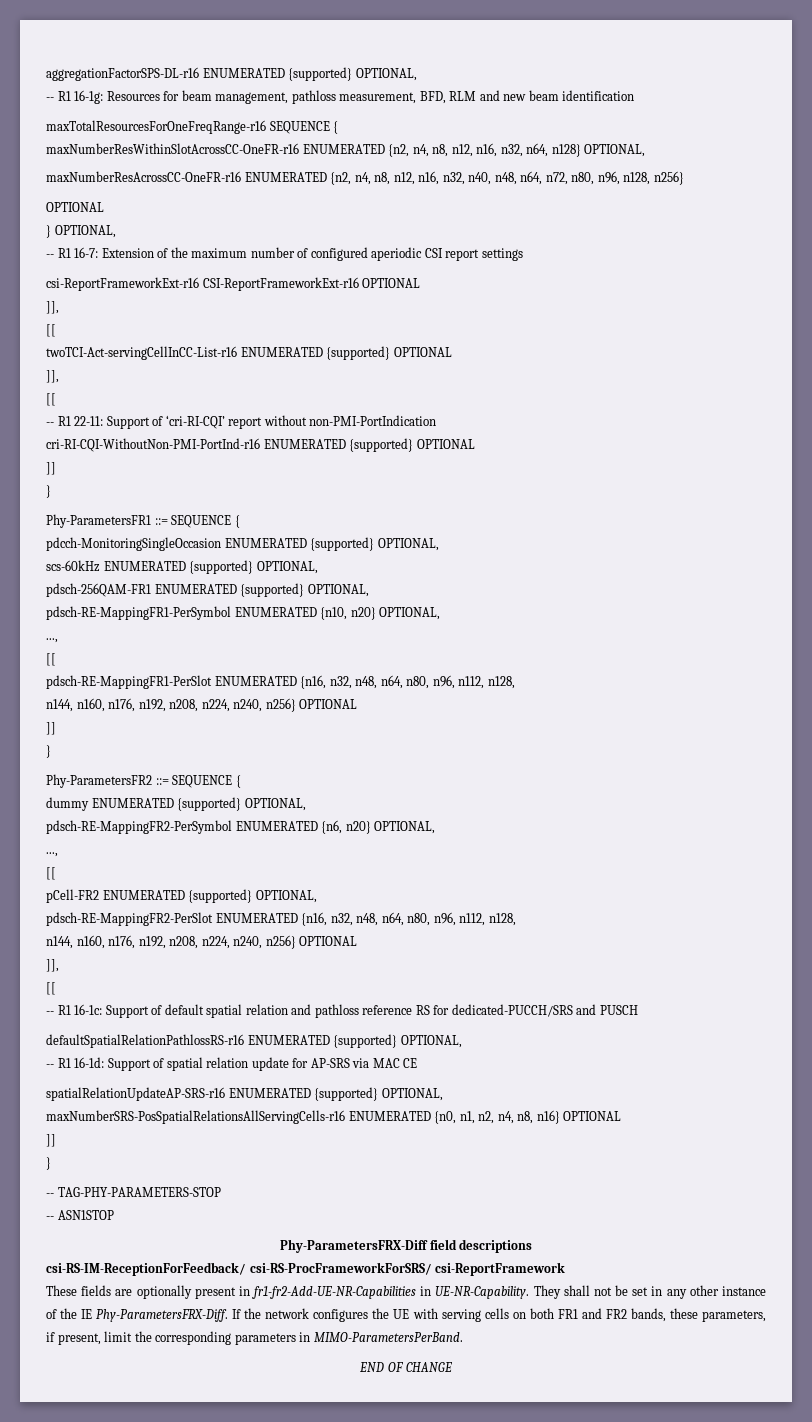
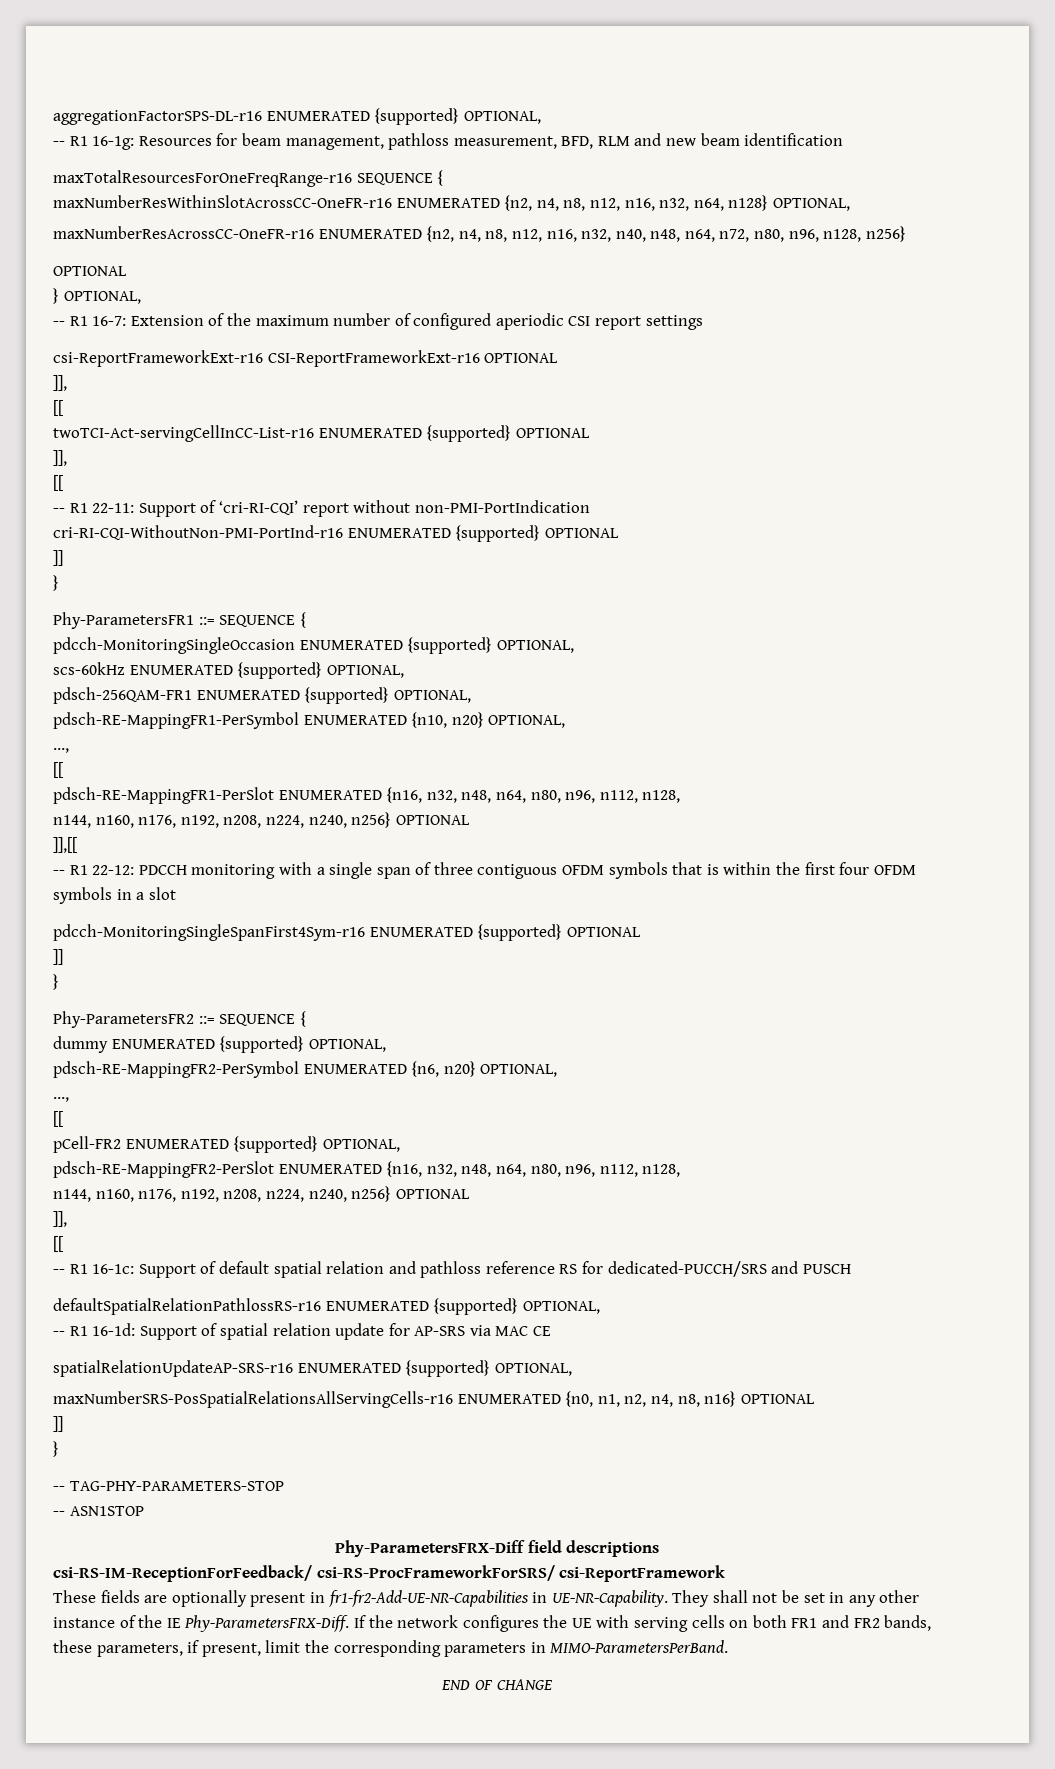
(358, 704) none -> [53,837,78,853] [53,862,916,879] [53,887,176,904] [53,924,641,941] // ]],[[ // -- R1 22-12: PDCCH monitoring with a single span of three contiguous OFDM symbols that is within the first four OFDM symbols in a slot // pdcch-MonitoringSingleSpanFirst4Sym-r16 ENUMERATED {supported} OPTIONAL

